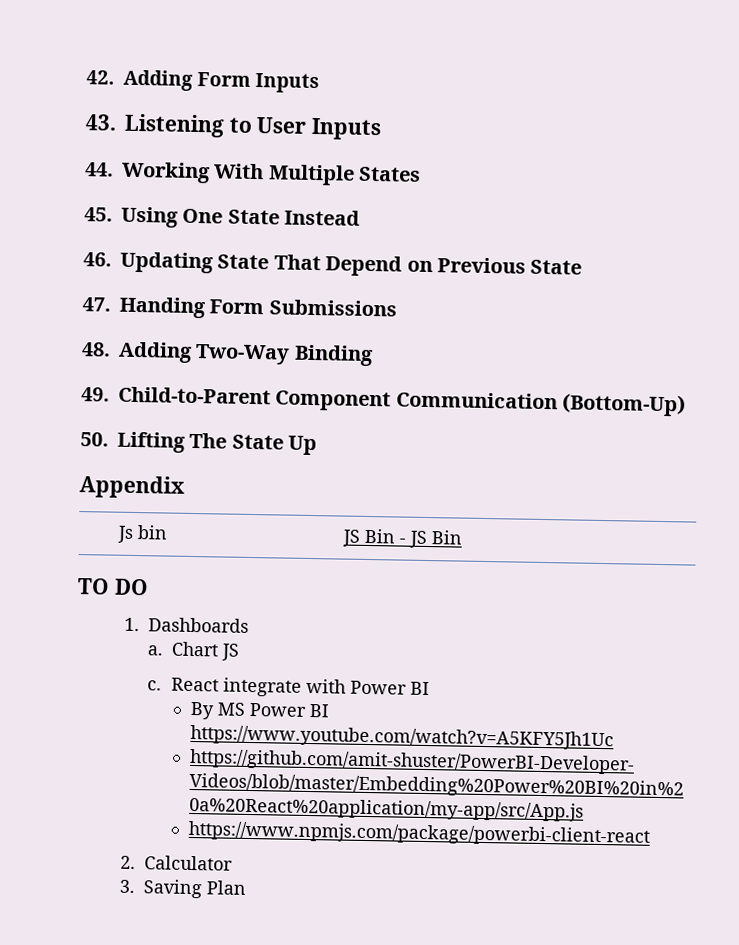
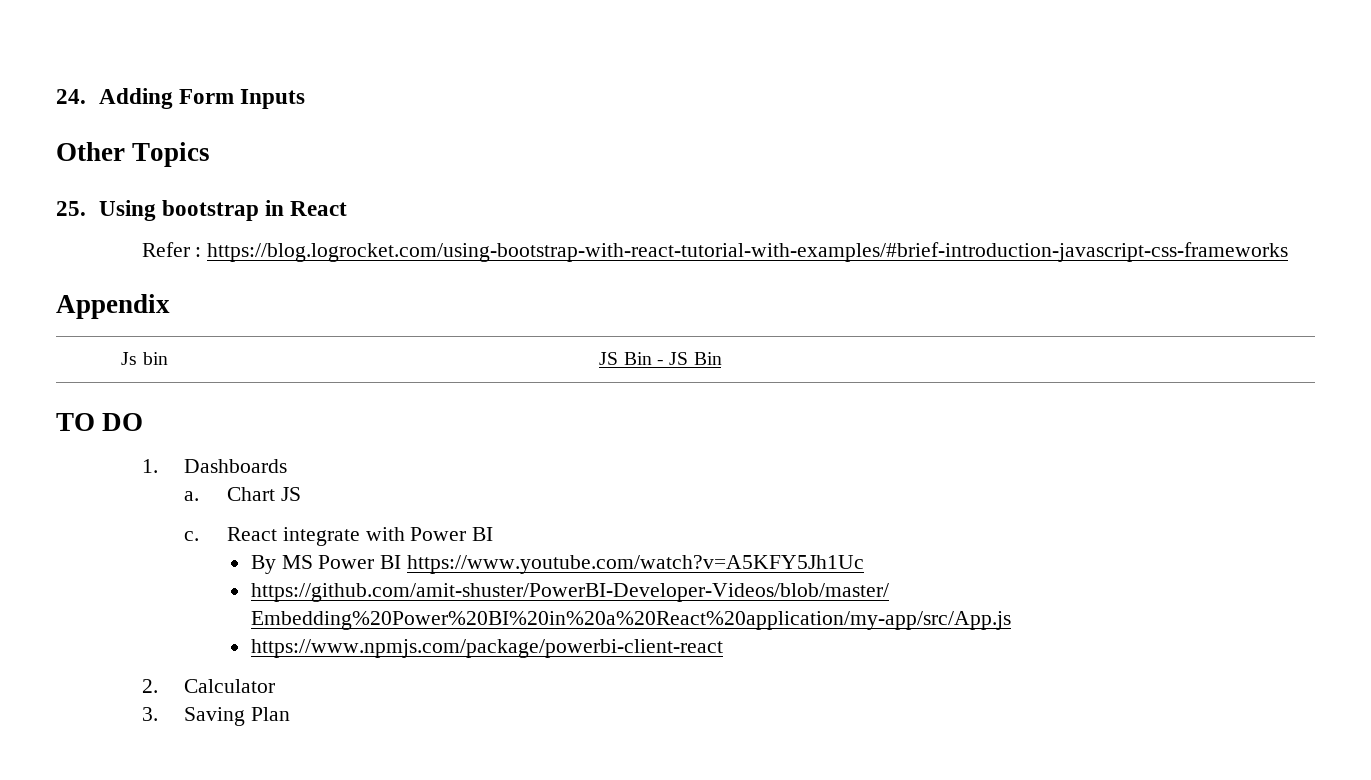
[86,70,115,85] 42. -> [56,89,86,104] 24.
[85,113,383,141] [85,161,422,186] [84,206,361,228] [83,251,583,277] [82,296,397,319] [81,341,374,367] [81,386,687,417] [80,431,318,456] 43. Listening to User Inputs // 44. Working With Multiple States // 45. Using One State Instead // 46. Updating State That Depend on Previous State // 47. Handing Form Submissions // 48. Adding Two-Way Binding // 49. Child-to-Parent Component Communication (Bottom-Up) // 50. Lifting The State Up -> [56,142,211,167] [56,200,348,221] [141,242,1289,262] Other Topics // 25. Using bootstrap in React // Refer : https://blog.logrocket.com/using-bootstrap-with-react-tutorial-with-examples/#brief-introduction-javascript-css-frameworks

